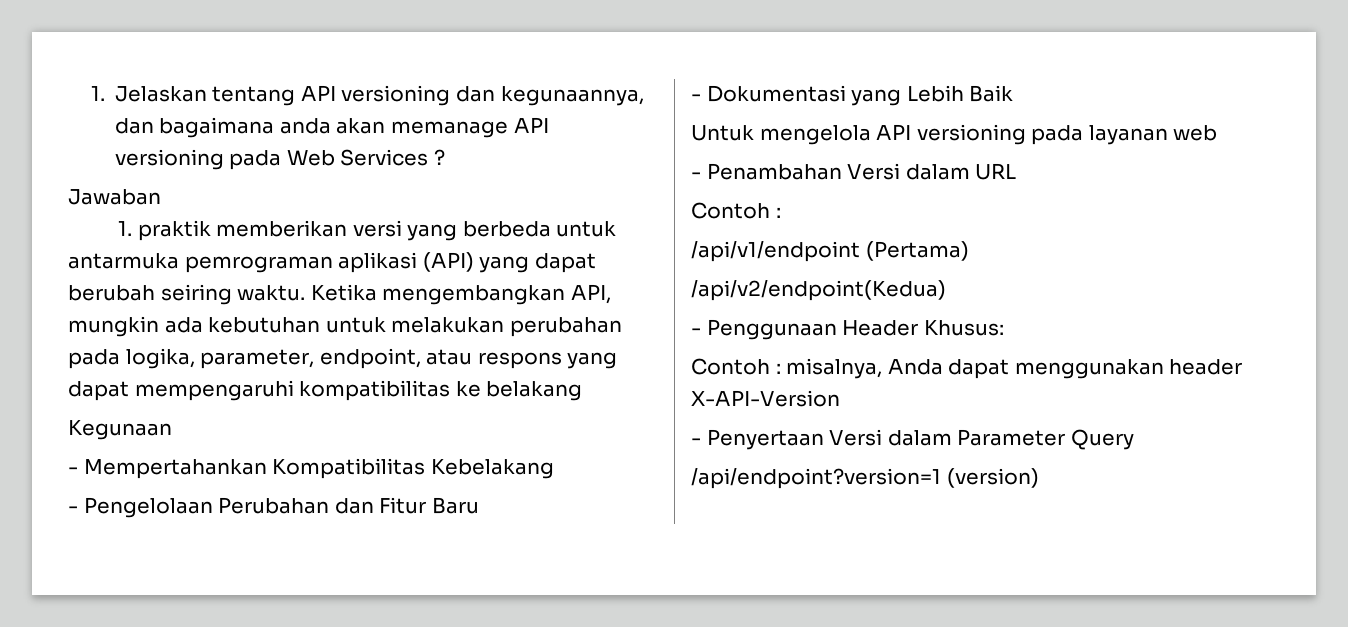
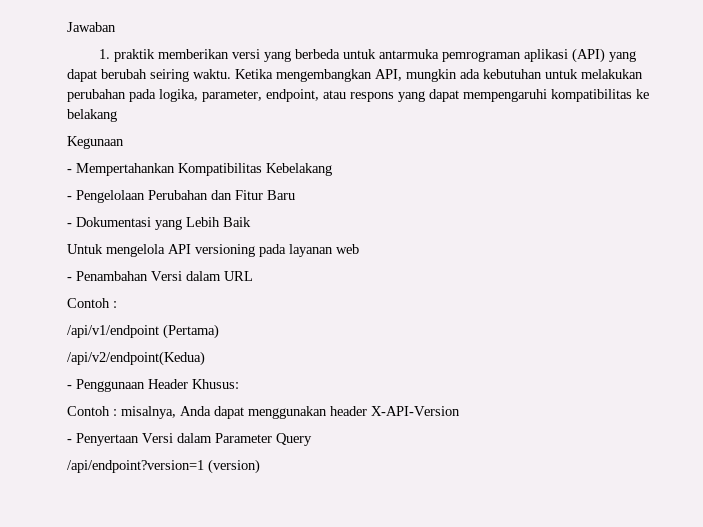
[90,85,644,106] [114,117,549,138] [114,149,445,170] 1. Jelaskan tentang API versioning dan kegunaannya, dan bagaimana anda akan memanage API versioning pada Web Services ? // -> (67, 27) none

